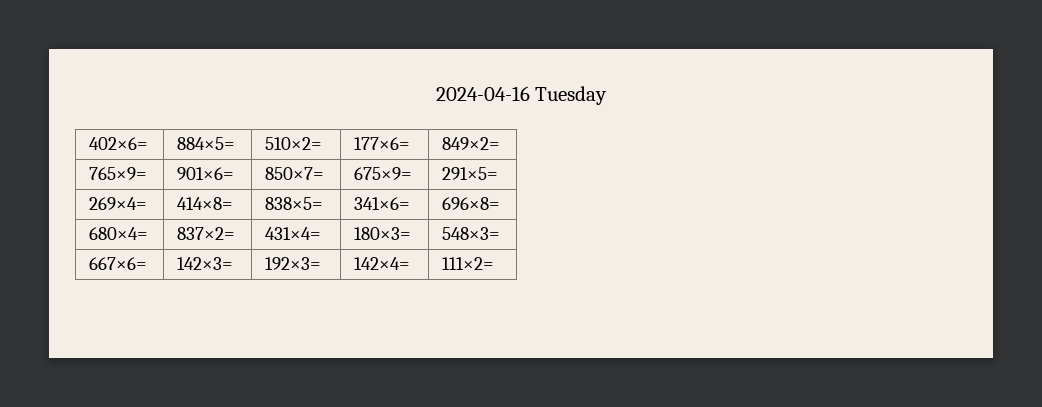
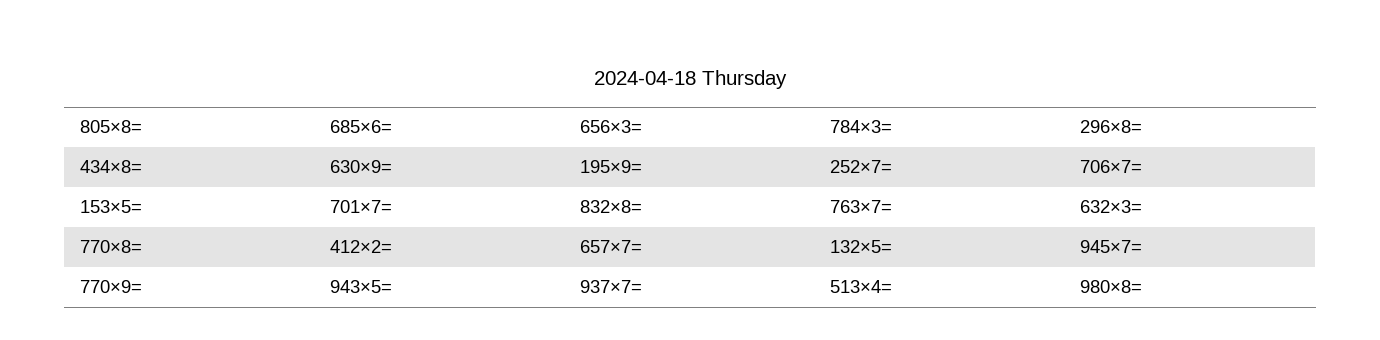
[435,86,608,105] [89,137,149,150] [177,137,236,150] [265,137,323,150] [354,137,411,150] [442,137,501,150] [89,167,148,180] [177,167,235,180] [265,167,325,180] [354,167,413,180] [442,167,499,180] [89,197,148,210] [177,197,234,210] [265,197,324,210] [354,197,411,210] [442,197,501,210] [89,227,149,240] [177,227,236,240] [265,227,322,240] [354,227,412,240] [442,227,501,240] [89,257,148,270] [177,257,234,270] [265,257,322,270] [354,257,411,270] [442,257,495,270] 2024-04-16 Tuesday // 402×6= | 884×5= | 510×2= | 177×6= | 849×2= // 765×9= | 901×6= | 850×7= | 675×9= | 291×5= // 269×4= | 414×8= | 838×5= | 341×6= | 696×8= // 680×4= | 837×2= | 431×4= | 180×3= | 548×3= // 667×6= | 142×3= | 192×3= | 142×4= | 111×2= -> [594,70,787,89] [80,120,143,133] [330,120,393,133] [580,120,643,133] [830,120,893,133] [1080,120,1143,133] [80,160,143,173] [330,160,393,173] [580,160,643,173] [830,160,893,173] [1080,160,1143,173] [80,200,143,213] [330,200,393,213] [580,200,643,213] [830,200,893,213] [1080,200,1143,213] [80,240,143,253] [330,240,393,253] [580,240,643,253] [830,240,893,253] [1080,240,1143,253] [80,280,143,293] [330,280,393,293] [580,280,643,293] [830,280,893,293] [1080,280,1143,293] 2024-04-18 Thursday // 805×8= | 685×6= | 656×3= | 784×3= | 296×8= // 434×8= | 630×9= | 195×9= | 252×7= | 706×7= // 153×5= | 701×7= | 832×8= | 763×7= | 632×3= // 770×8= | 412×2= | 657×7= | 132×5= | 945×7= // 770×9= | 943×5= | 937×7= | 513×4= | 980×8=

